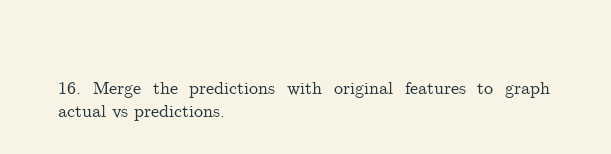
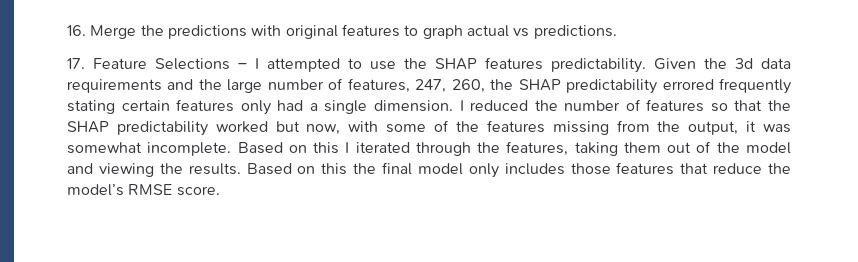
(225, 113) none -> [67,57,791,73] [67,78,791,94] [67,99,791,115] [67,120,792,136] [67,141,791,156] [67,162,791,178] [67,184,220,196] // 17. Feature Selections – I attempted to use the SHAP features predictability. Given the 3d data requirements and the large number of features, 247, 260, the SHAP predictability errored frequently stating certain features only had a single dimension. I reduced the number of features so that the SHAP predictability worked but now, with some of the features missing from the output, it was somewhat incomplete. Based on this I iterated through the features, taking them out of the model and viewing the results. Based on this the final model only includes those features that reduce the model’s RMSE score.

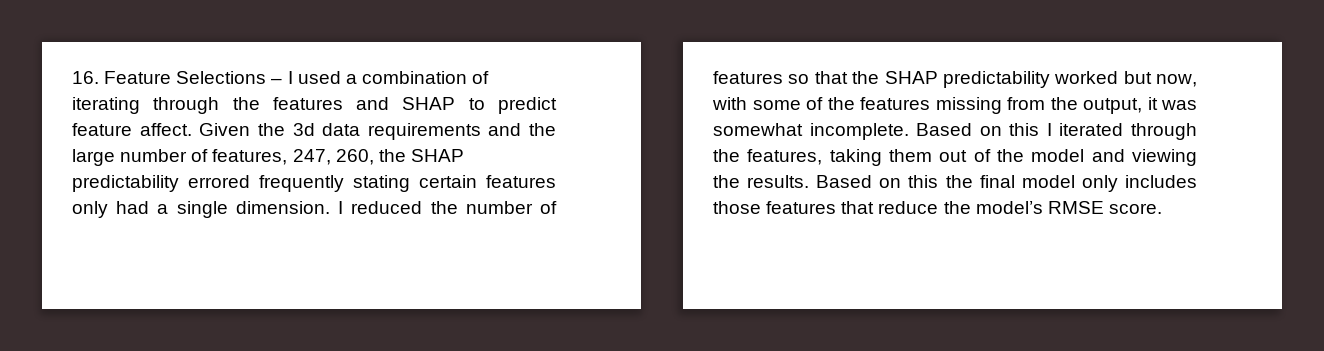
[90,24,617,39] [67,57,646,73] Merge the predictions with original features to graph actual vs predictions. // 17. Feature Selections – I attempted to use the SHAP features predictability. -> [104,71,490,84] [72,97,557,114] [72,123,192,136] Feature Selections – I used a combination of iterating through the features and SHAP to predict feature affect.

